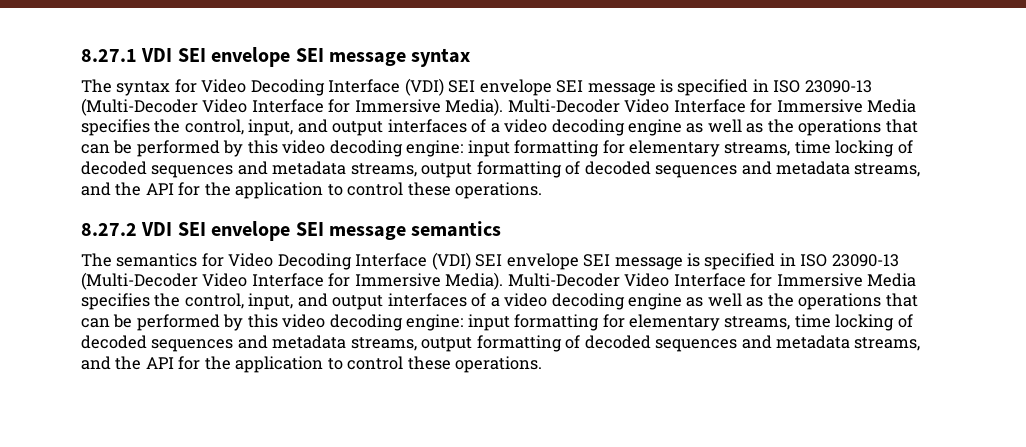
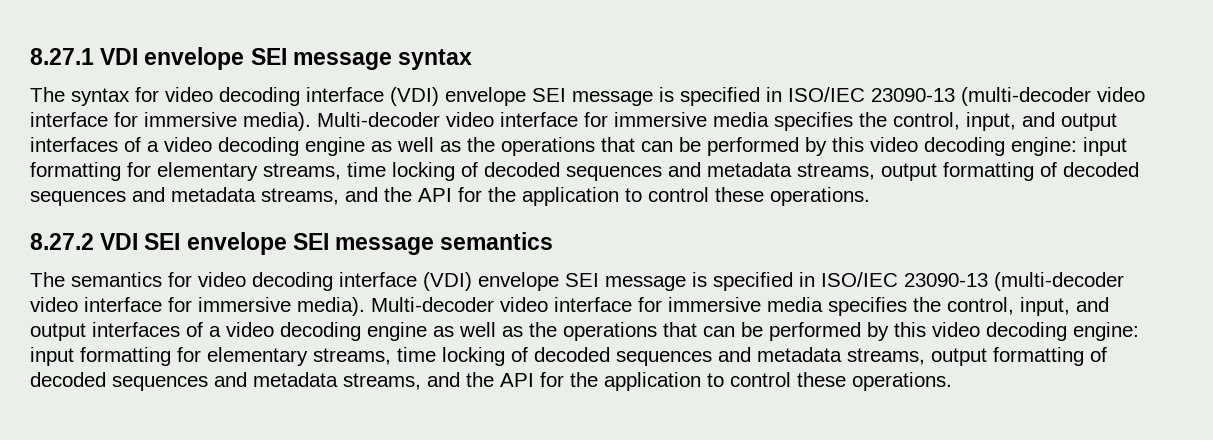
[177,48,206,62] SEI -> (139, 56) none
[201,78,872,96] [81,98,917,116] Video Decoding Interface (VDI) SEI envelope SEI message is specified in ISO 23090-13 (Multi-Decoder Video Interface for Immersive Media). Multi-Decoder Video Interface for Immersive Media -> [165,87,1145,106] [30,112,769,131] video decoding interface (VDI) envelope SEI message is specified in ISO/IEC 23090-13 (multi-decoder video interface for immersive media). Multi-decoder video interface for immersive media
[228,252,899,270] [81,272,917,290] Video Decoding Interface (VDI) SEI envelope SEI message is specified in ISO 23090-13 (Multi-Decoder Video Interface for Immersive Media). Multi-Decoder Video Interface for Immersive Media -> [198,272,1124,291] [30,297,823,316] video decoding interface (VDI) envelope SEI message is specified in ISO/IEC 23090-13 (multi-decoder video interface for immersive media). Multi-decoder video interface for immersive media

